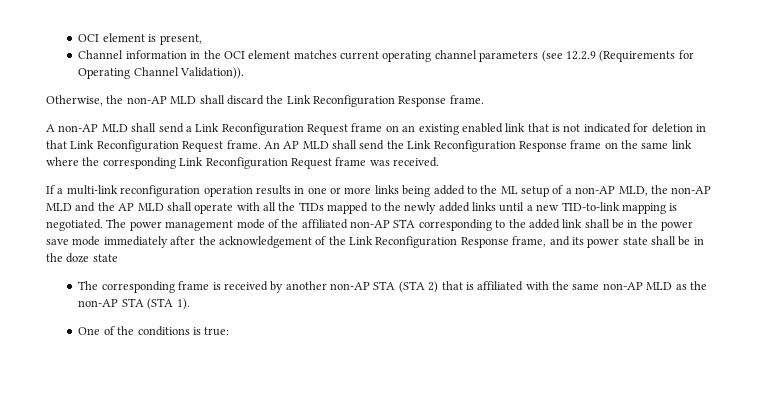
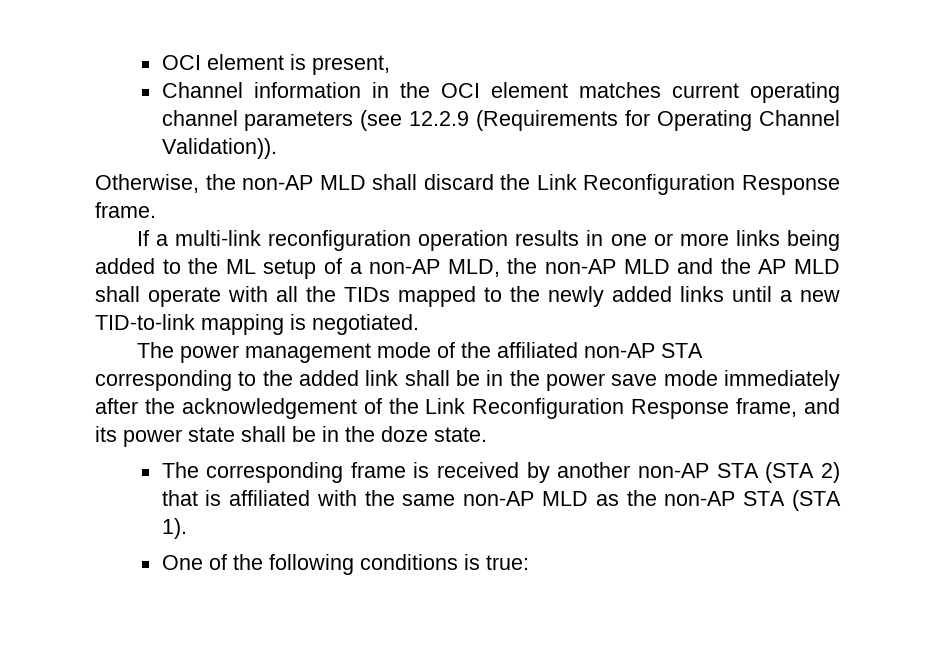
[46,123,706,135] [46,140,692,152] [46,157,439,169] // A non-AP MLD shall send a Link Reconfiguration Request frame on an existing enabled link that is not indicated for deletion in that Link Reconfiguration Request frame. An AP MLD shall send the Link Reconfiguration Response frame on the same link where the corresponding Link Reconfiguration Request frame was received. -> (156, 210) none
(103, 225) none -> (419, 324) //
[92,254,118,262] state -> [434,427,487,442] state.
(135, 330) none -> [268,554,354,575] following

